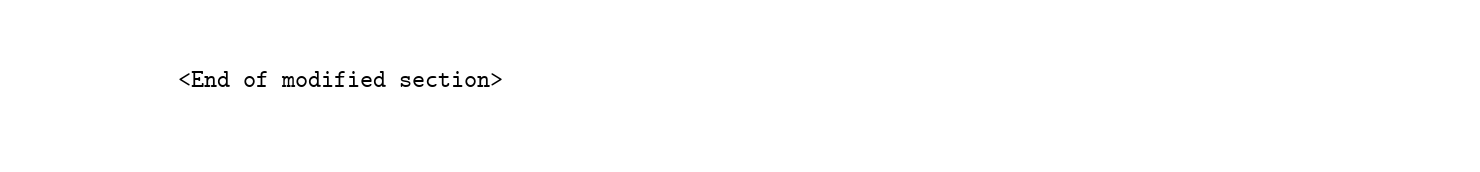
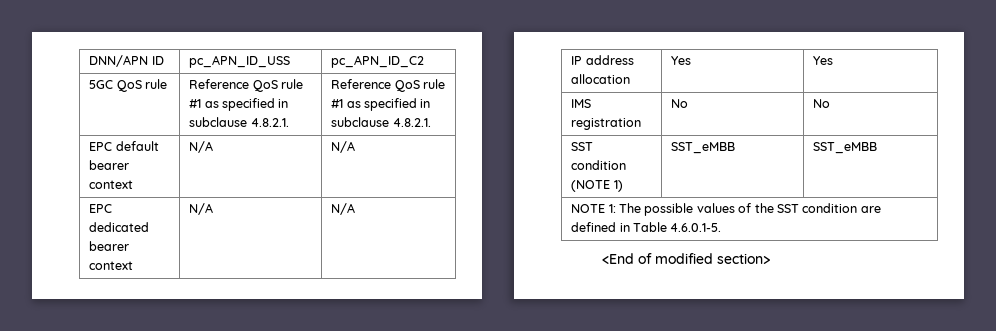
(177, 79) none -> [89,55,164,67] [189,55,291,68] [331,55,425,68] [89,79,168,92] [189,79,304,92] [189,98,289,111] [189,117,289,127] [331,79,446,92] [331,98,431,111] [331,117,431,127] [89,141,159,151] [89,160,130,170] [89,180,134,189] [189,141,214,153] [331,141,356,153] [89,204,113,213] [89,222,150,232] [89,241,130,251] [89,261,134,270] [189,203,214,215] [331,203,356,215] [571,55,634,65] [571,74,631,84] [671,56,692,65] [813,56,834,65] [571,99,592,108] [571,118,642,130] [671,99,689,108] [813,99,831,108] [571,142,594,151] [571,160,627,170] [571,180,623,192] [671,142,736,154] [813,142,878,154] [571,203,881,216] [571,222,722,232] DNN/APN ID | pc_APN_ID_USS | pc_APN_ID_C2 // 5GC QoS rule | Reference QoS rule #1 as specified in subclause 4.8.2.1. | Reference QoS rule #1 as specified in subclause 4.8.2.1. // EPC default bearer context | N/A | N/A // EPC dedicated bearer context | N/A | N/A // IP address allocation | Yes | Yes // IMS registration | No | No // SST condition (NOTE 1) | SST_eMBB | SST_eMBB // NOTE 1: The possible values of the SST condition are defined in Table 4.6.0.1-5. //

